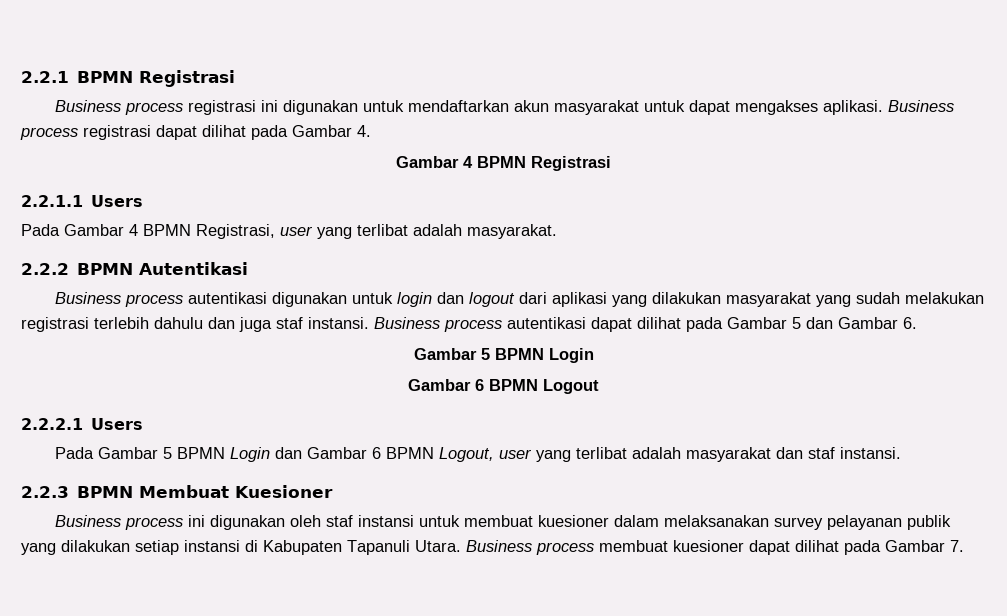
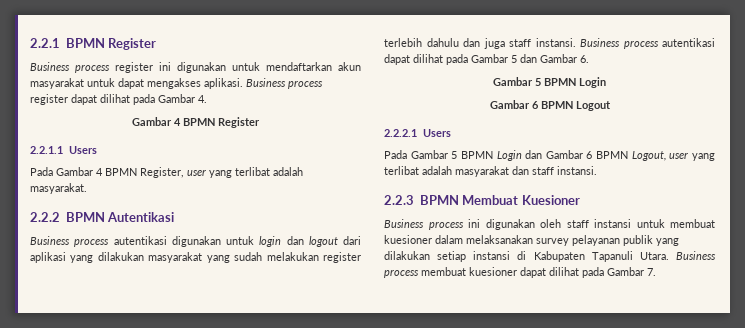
[139,70,236,87] [55,100,257,115] Registrasi // Business process registrasi -> [108,38,157,50] [30,62,153,73] Register // Business process register
[83,125,151,140] registrasi -> [30,94,68,105] register
[531,156,611,171] Registrasi -> [218,117,260,128] Register
[196,224,275,239] Registrasi, -> [140,167,184,178] Register,
[21,317,89,332] registrasi -> [323,252,361,263] register
[276,317,303,329] staf -> [509,39,531,47] staff
[808,447,836,459] staf -> [532,167,554,175] staff
[326,515,354,527] staf -> [566,220,589,228] staff

